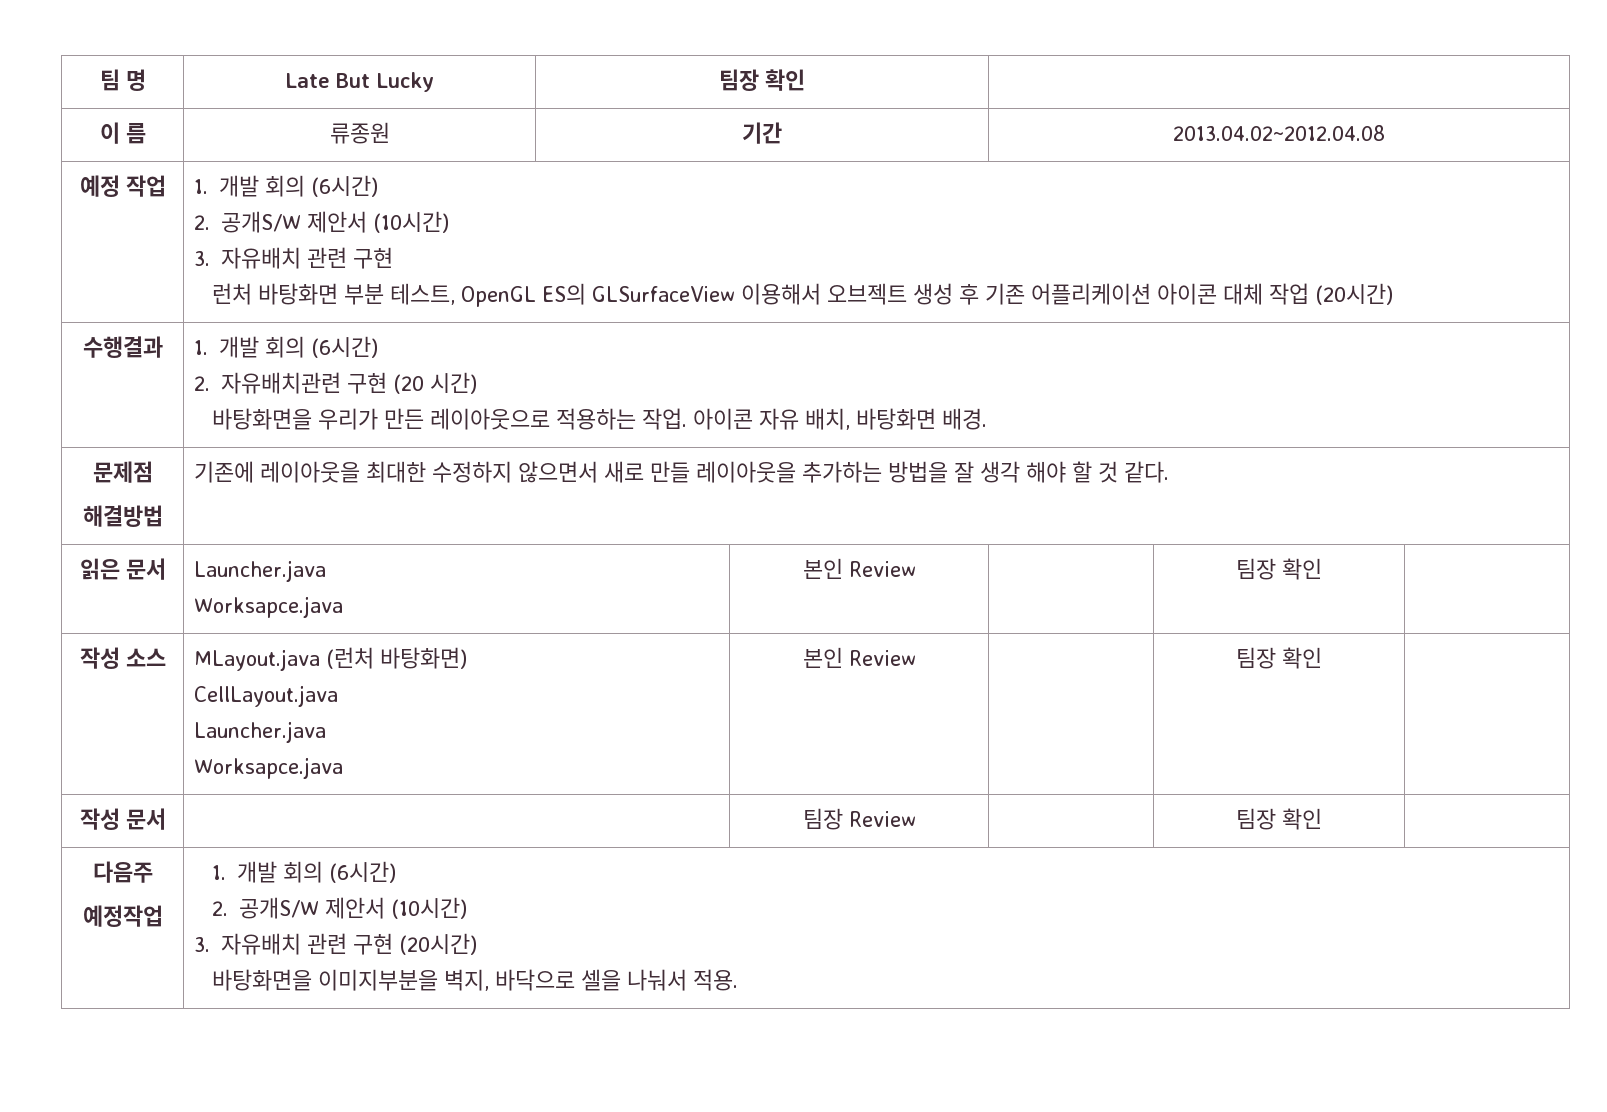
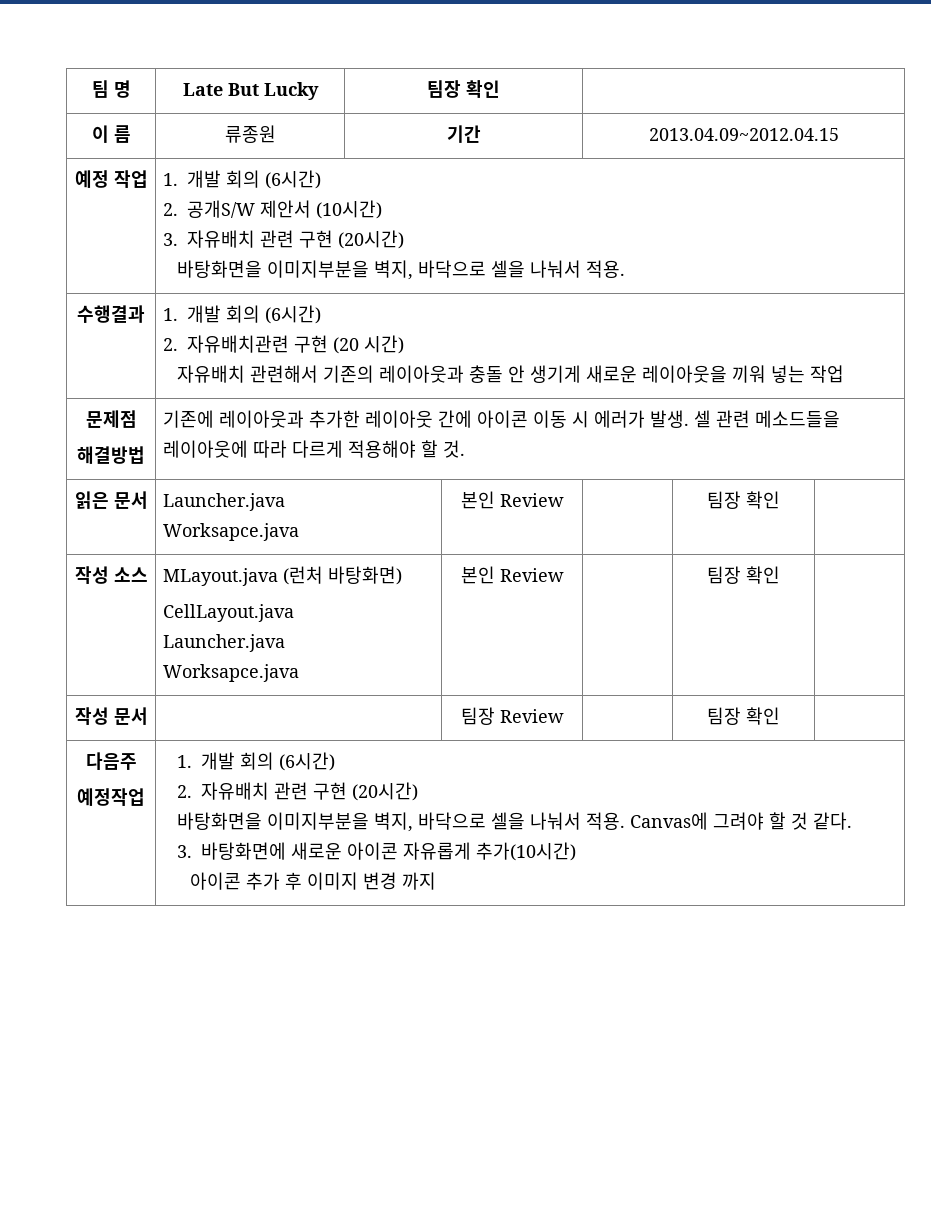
[1173,125,1385,141] 2013.04.02~2012.04.08 -> [648,128,839,141] 2013.04.09~2012.04.15
[211,283,1393,307] // 런처 바탕화면 부분 테스트, OpenGL ES의 GLSurfaceView 이용해서 오브젝트 생성 후 기존 어플리케이션 아이콘 대체 작업 (20시간) -> [338,230,405,249] [176,260,625,280] (20시간) // 바탕화면을 이미지부분을 벽지, 바닥으로 셀을 나눠서 적용.
[211,408,987,430] [92,461,153,483] [82,505,163,527] [193,461,1169,483] 바탕화면을 우리가 만든 레이아웃으로 적용하는 작업. 아이콘 자유 배치, 바탕화면 배경. // 문제점 // 해결방법 | 기존에 레이아웃을 최대한 수정하지 않으면서 새로 만들 레이아웃을 추가하는 방법을 잘 생각 해야 할 것 같다. -> [176,365,844,383] [85,410,137,428] [77,446,145,464] [163,410,841,428] [163,440,466,458] 자유배치 관련해서 기존의 레이아웃과 충돌 안 생기게 새로운 레이아웃을 끼워 넣는 작업 // 문제점 // 해결방법 | 기존에 레이아웃과 추가한 레이아웃 간에 아이콘 이동 시 에러가 발생. 셀 관련 메소드들을 레이아웃에 따라 다르게 적용해야 할 것.
[238,897,467,919] [193,937,210,952] 공개S/W 제안서 (10시간) // 3. -> (192, 791) none
(738, 980) none -> [629,812,852,830] [176,842,576,861] [189,872,436,890] Canvas에 그려야 할 것 같다. // 3. 바탕화면에 새로운 아이콘 자유롭게 추가(10시간) // 아이콘 추가 후 이미지 변경 까지

